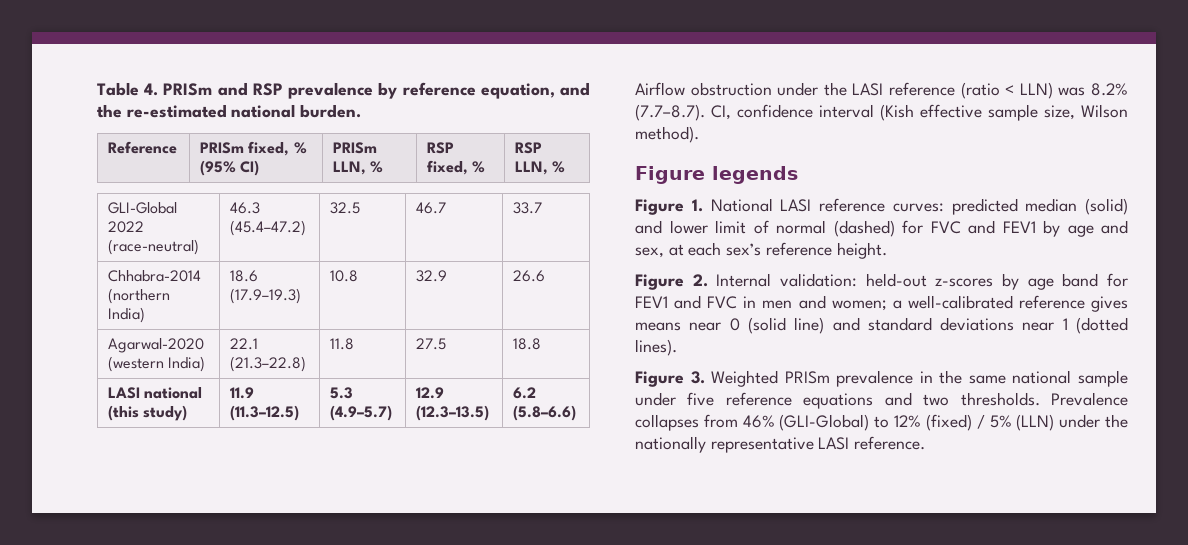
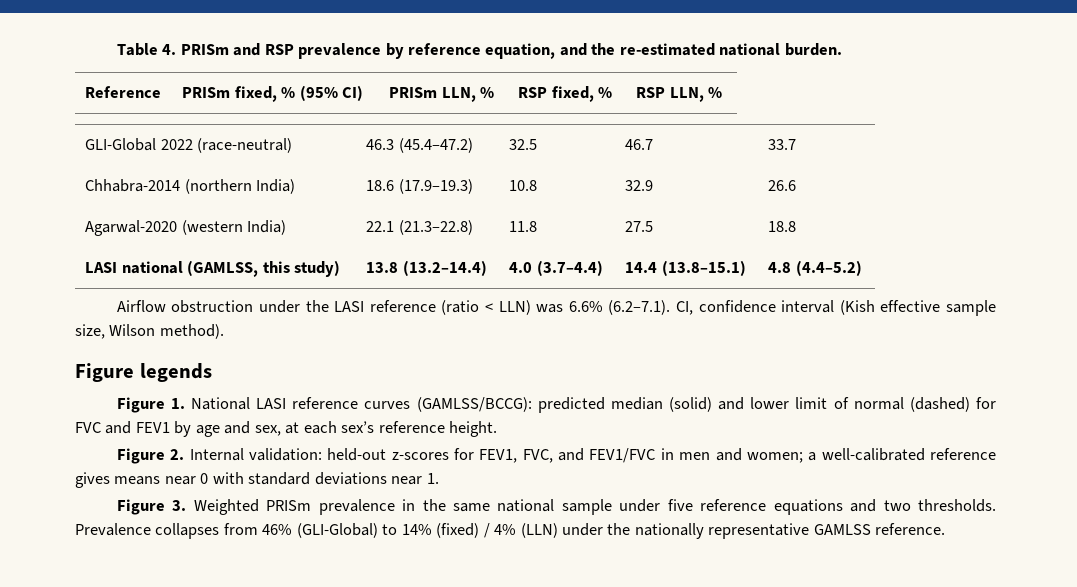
[108,405,140,421] (this -> [187,260,290,277] (GAMLSS, this
[230,387,255,399] [230,405,300,421] [330,387,354,399] [330,405,393,421] [416,387,445,399] [416,405,490,421] [513,387,537,399] [513,405,577,421] 11.9 (11.3–12.5) | 5.3 (4.9–5.7) | 12.9 (12.3–13.5) | 6.2 (5.8–6.6) -> [366,260,487,276] [509,260,603,276] [625,260,746,276] [768,260,862,276] 13.8 (13.2–14.4) | 4.0 (3.7–4.4) | 14.4 (13.8–15.1) | 4.8 (4.4–5.2)
[1091,83,1128,96] [635,104,705,121] 8.2% (7.7–8.7). -> [568,300,671,315] 6.6% (6.2–7.1).
[892,203,944,212] curves: -> [364,397,532,412] curves (GAMLSS/BCCG):
[1002,273,1128,290] [635,295,738,309] by age band for FEV1 and FVC -> [453,448,656,463] for FEV1, FVC, and FEV1/FVC
[747,317,1128,334] [635,339,677,356] (solid line) and standard deviations near 1 (dotted lines). -> [212,472,439,485] with standard deviations near 1.
[894,415,922,427] 12% -> [401,524,432,535] 14%
[989,415,1012,428] 5% -> [494,524,517,535] 4%
[818,437,850,450] LASI -> [813,524,871,535] GAMLSS

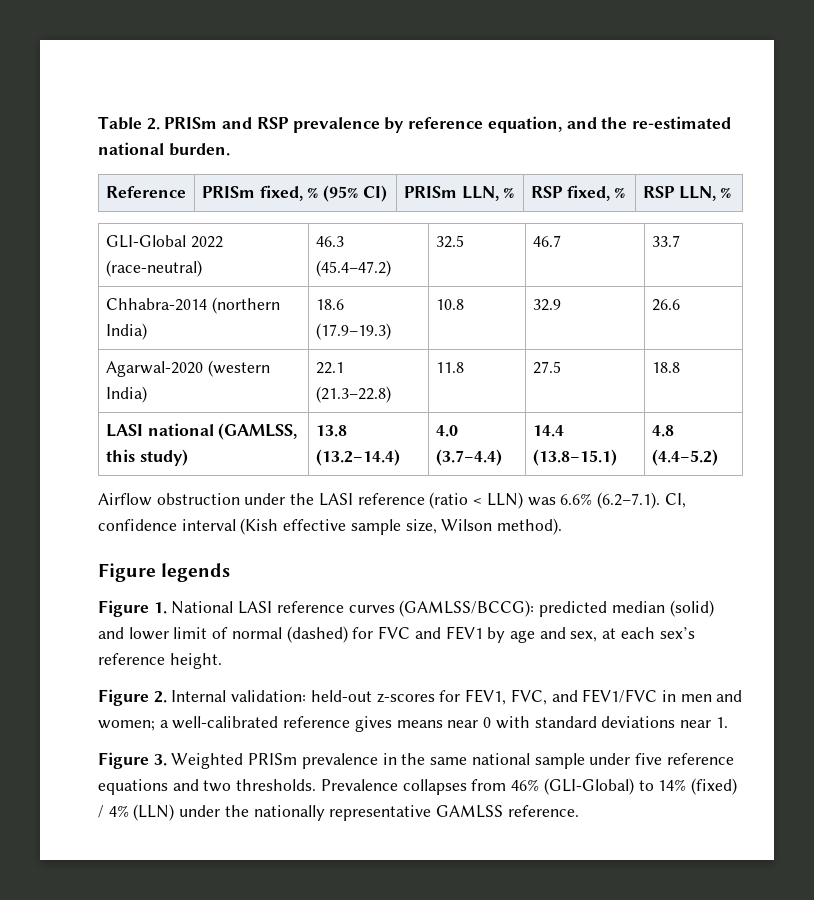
[162,44,177,55] 4. -> [146,118,160,130] 2.

